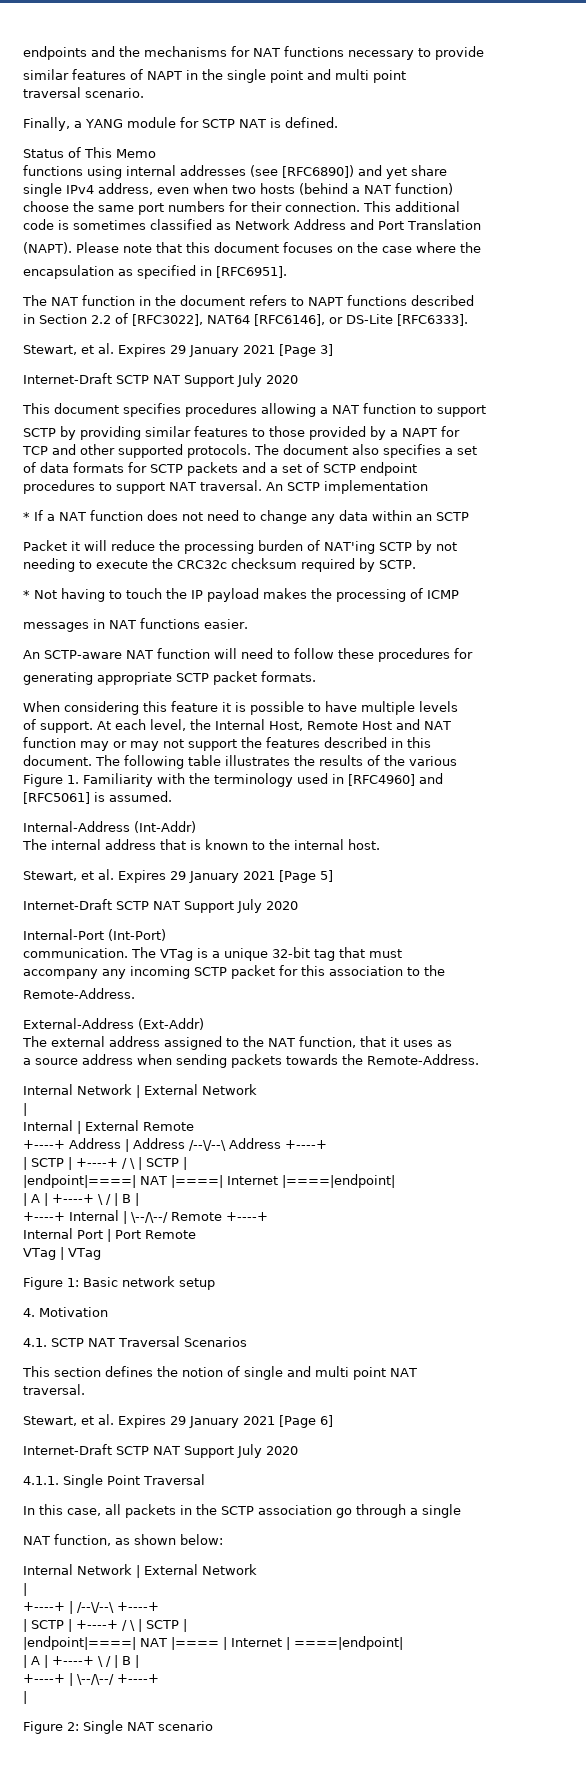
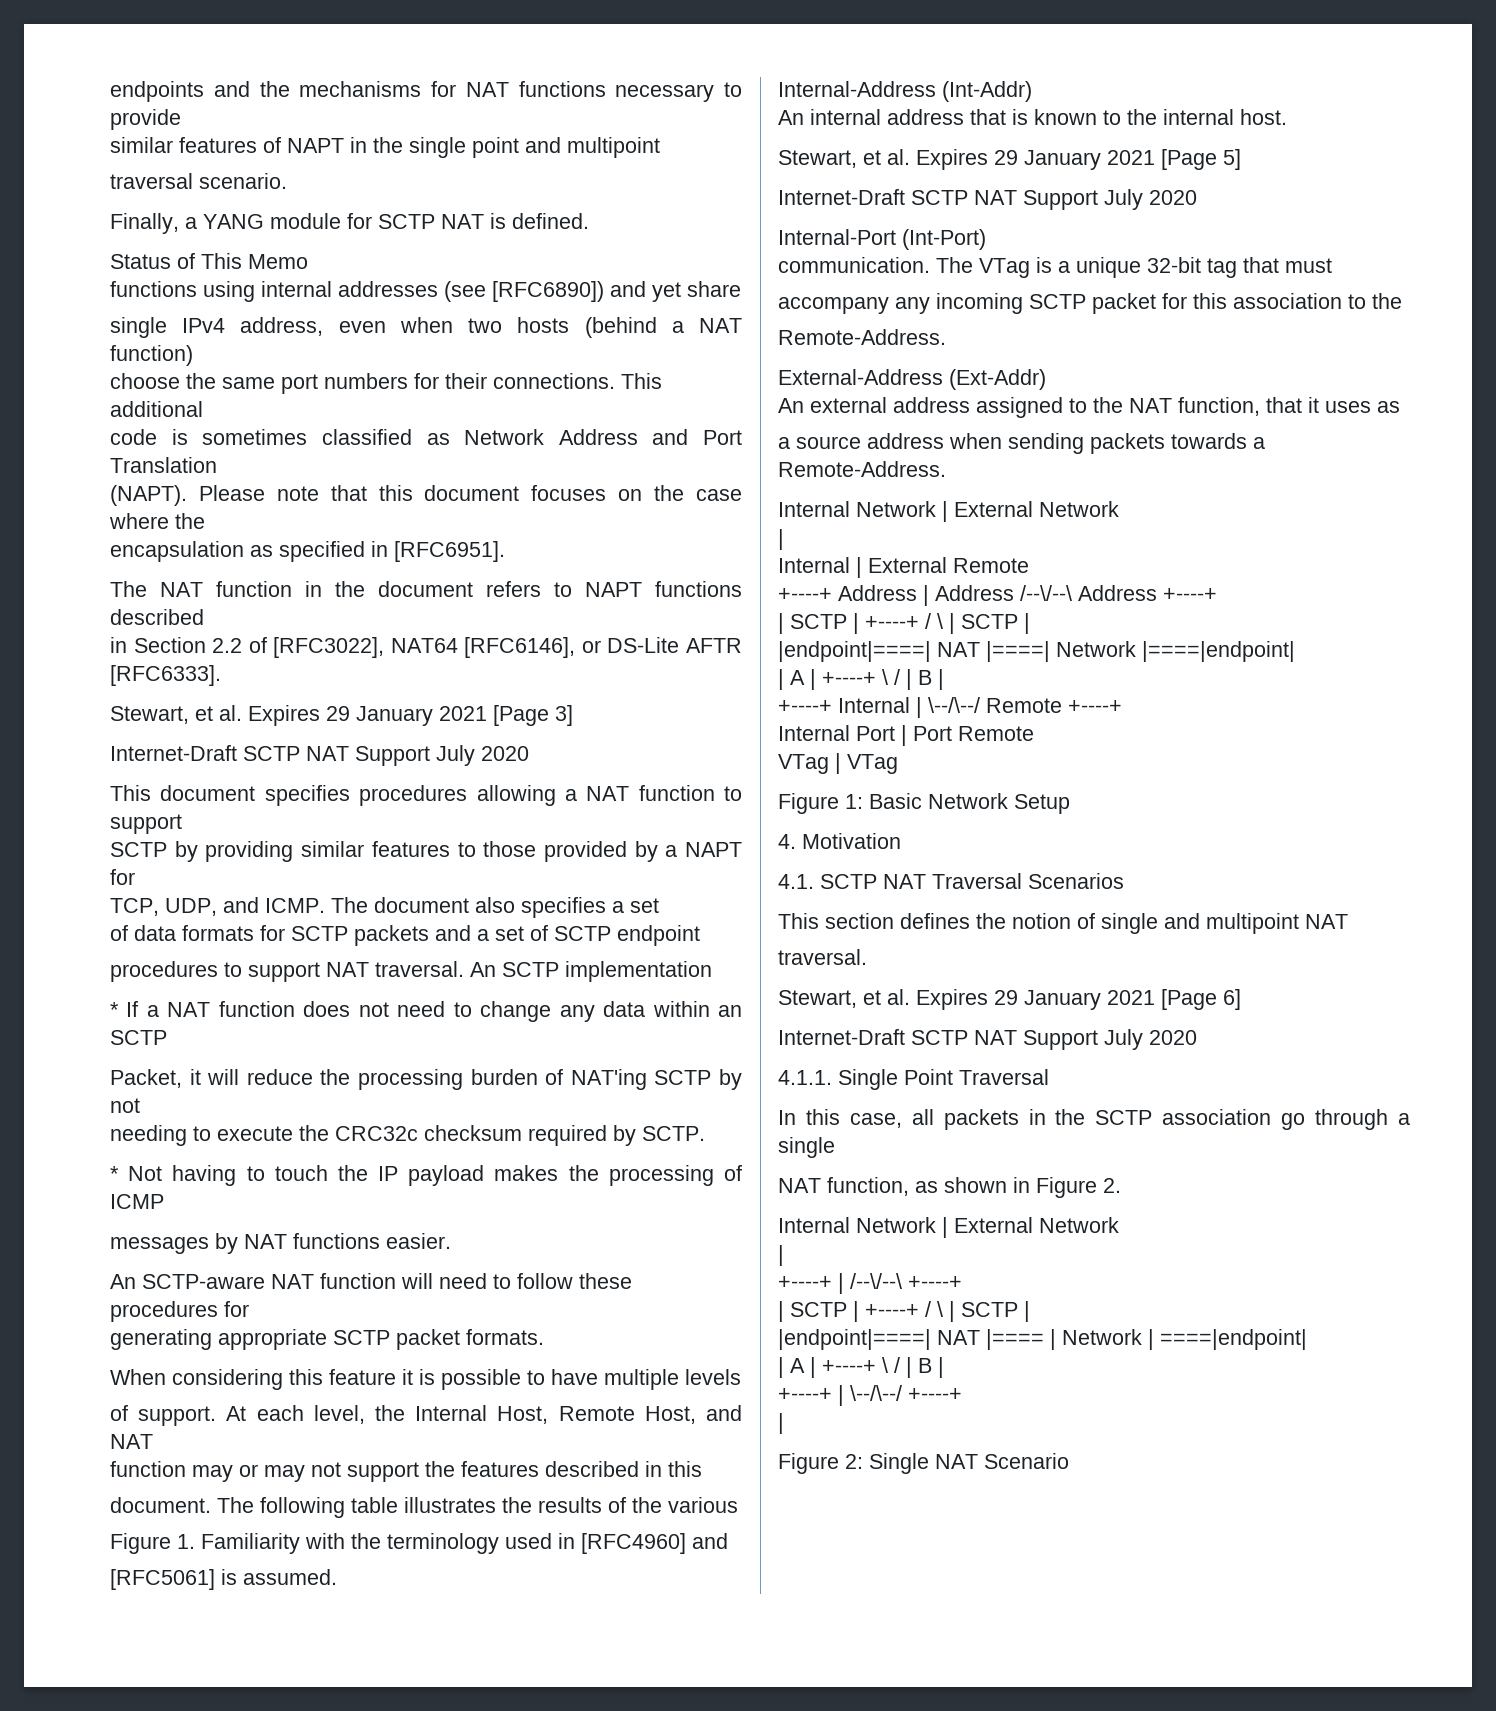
[335,69,406,83] multi point -> [567,137,660,158] multipoint
[285,202,360,212] connection. -> [493,373,615,389] connections.
(393, 319) none -> [685,638,742,653] AFTR
[22,444,251,458] TCP and other supported protocols. -> [110,897,325,916] TCP, UDP, and ICMP.
[23,540,67,551] Packet -> [110,1069,182,1088] Packet,
[93,619,105,629] in -> [215,1233,238,1254] by
[362,721,392,730] Host -> [644,1406,696,1424] Host,
[22,839,47,850] The -> [778,110,804,125] An
[22,1036,47,1047] The -> [778,398,804,413] An
[342,1054,363,1065] the -> [1253,437,1265,449] a
[226,1176,278,1185] Internet -> [1056,641,1136,657] Network
[122,1276,215,1290] network setup -> [928,793,1070,814] Network Setup
[315,1366,386,1380] multi point -> [1206,913,1299,934] multipoint
[179,1534,223,1545] below: -> [1013,1177,1121,1198] in Figure 2.
[230,1638,282,1647] Internet -> [1062,1329,1142,1345] Network
[157,1721,213,1731] scenario -> [984,1453,1069,1469] Scenario

